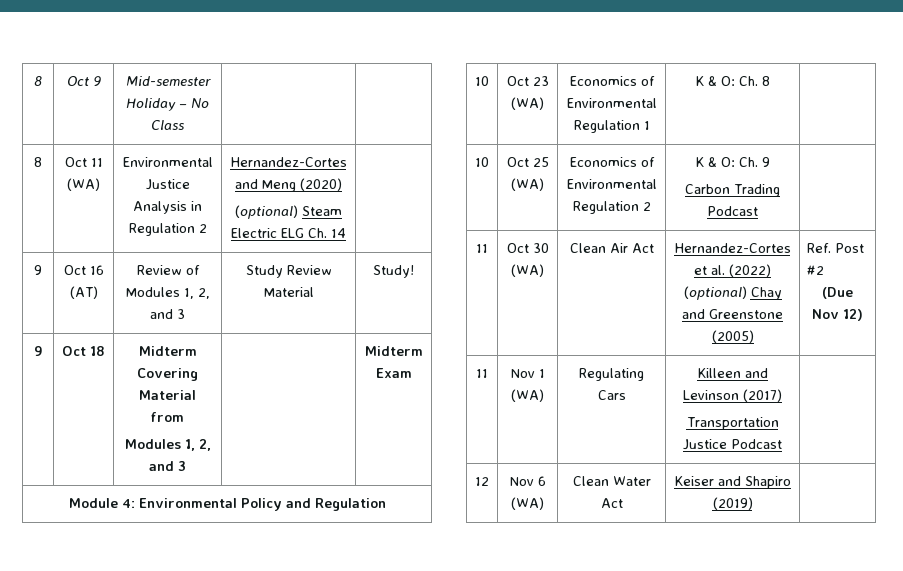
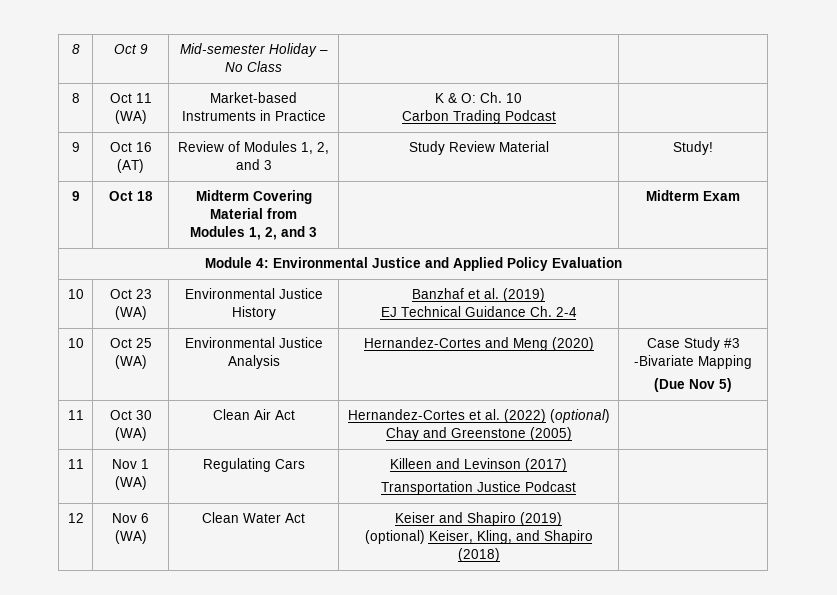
[122,157,213,167] [145,179,190,190] [133,201,202,214] [128,223,207,236] [230,157,347,167] [235,178,342,192] [235,205,342,219] [231,228,346,238] Environmental Justice Analysis in Regulation 2 | Hernandez-Cortes and Meng (2020) // (optional) Steam Electric ELG Ch. 14 -> [210,92,297,103] [181,110,326,121] [435,92,522,103] [401,110,556,124] Market-based Instruments in Practice | K & O: Ch. 10 // Carbon Trading Podcast
[240,498,386,511] Policy and Regulation -> [371,257,622,271] Justice and Applied Policy Evaluation
[569,76,655,86] [566,98,657,108] [573,120,650,133] [695,76,770,86] [475,157,489,167] [506,157,549,167] [511,178,544,191] [569,157,655,167] [566,179,657,189] [572,201,651,214] [695,157,770,167] [685,184,780,197] [707,206,758,216] Economics of Environmental Regulation 1 | K & O: Ch. 8 | // 10 | Oct 25 (WA) | Economics of Environmental Regulation 2 | K & O: Ch. 9 // Carbon Trading Podcast | -> [184,288,323,299] [231,306,276,320] [412,288,545,302] [380,306,577,317] [67,338,84,348] [109,338,152,348] [114,355,147,369] [184,337,323,348] [227,355,280,369] [363,337,594,351] [646,337,740,351] [634,355,752,369] [654,378,732,392] Environmental Justice History | Banzhaf et al. (2019) // EJ Technical Guidance Ch. 2-4 | // 10 | Oct 25 (WA) | Environmental Justice Analysis | Hernandez-Cortes and Meng (2020) | Case Study #3 -Bivariate Mapping // (Due Nov 5)
[807,243,865,253] [807,265,825,275] [822,287,853,299] [812,309,863,321] Ref. Post #2 // (Due Nov 12) -> (572, 434) none
(753, 503) none -> [364,530,593,544] [457,548,500,562] // (optional) Keiser, Kling, and Shapiro (2018)

